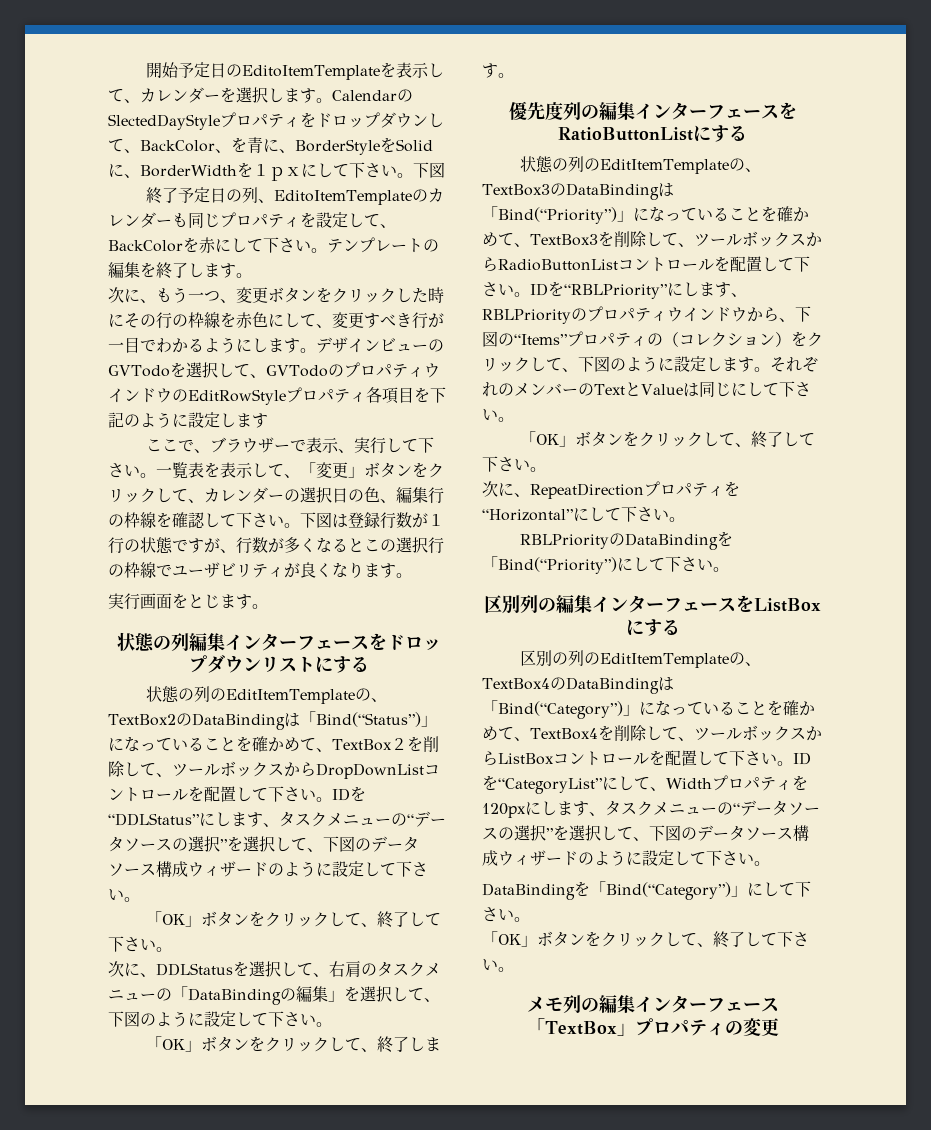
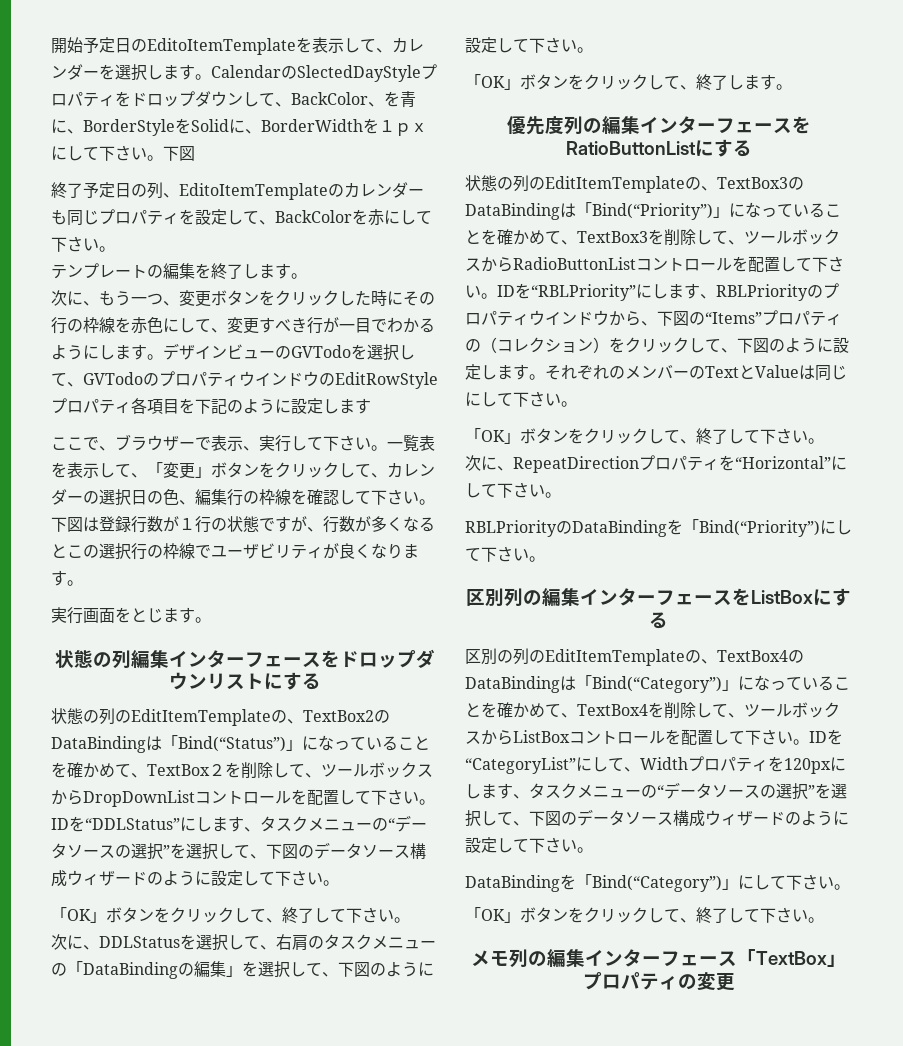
(327, 250) none -> (115, 249) //

